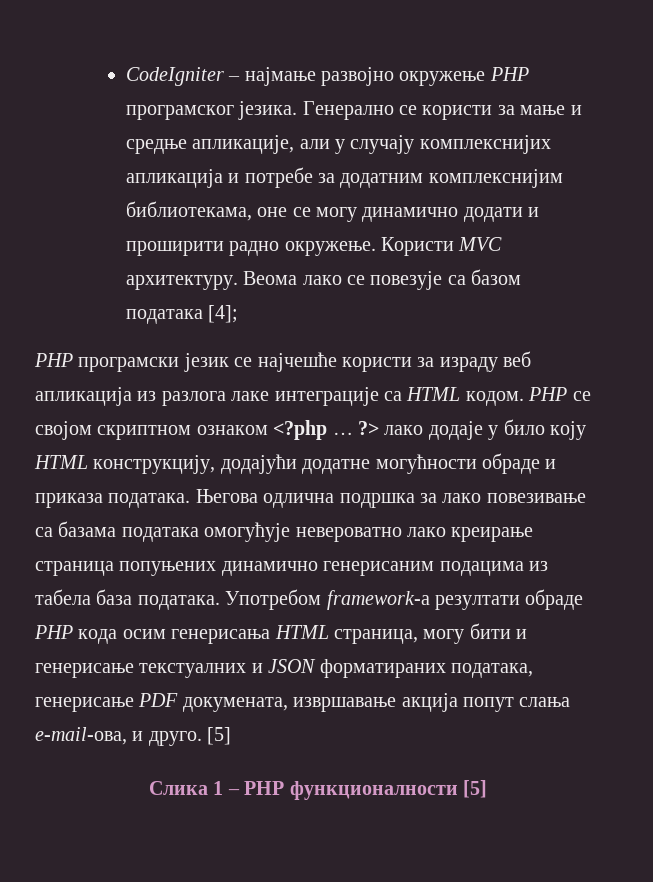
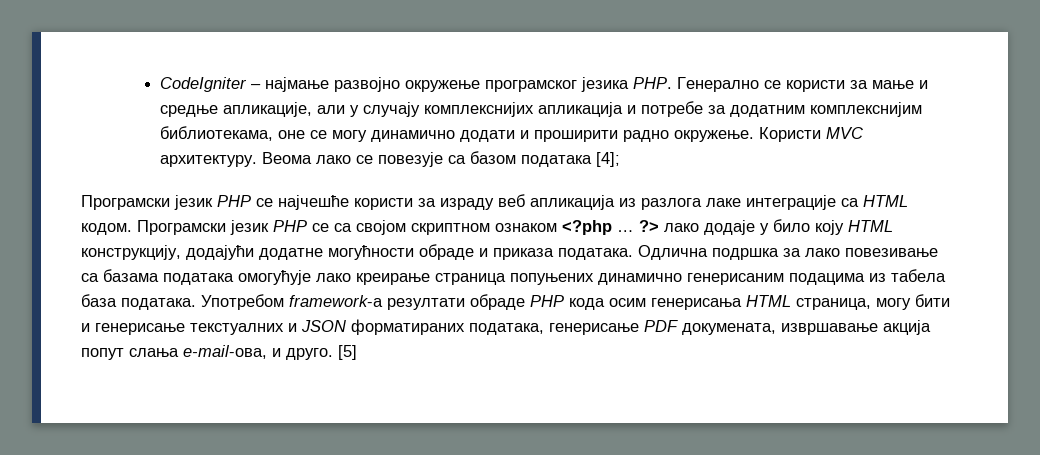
[489,67,529,81] [125,101,298,120] PHP програмског језика. -> [484,77,672,92] програмског језика PHP.
[34,353,229,372] PHP програмски језик -> [81,195,251,210] Програмски језик PHP
[528,387,591,401] PHP се -> [137,220,352,235] Програмски језик PHP се са
[195,489,335,508] Његова одлична -> [638,245,708,260] Одлична
[295,527,402,542] невероватно -> (311, 277) none
[149,780,487,800] // Слика 1 – PHP функционалности [5] -> (357, 352) none

